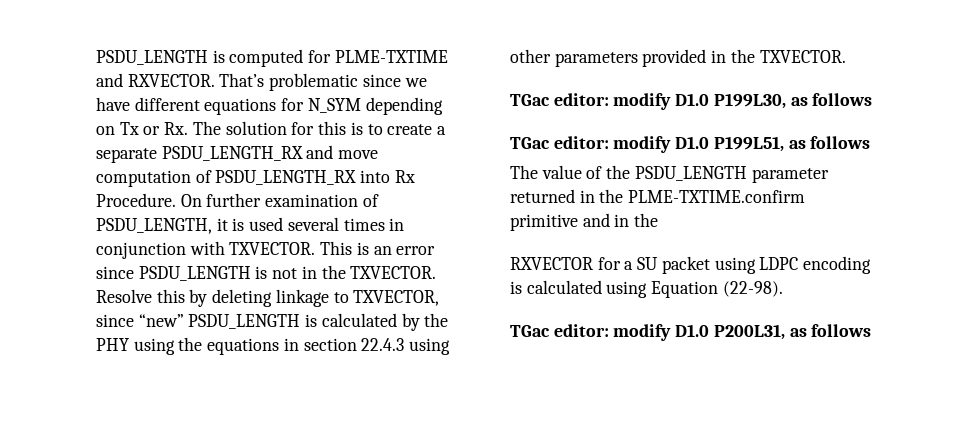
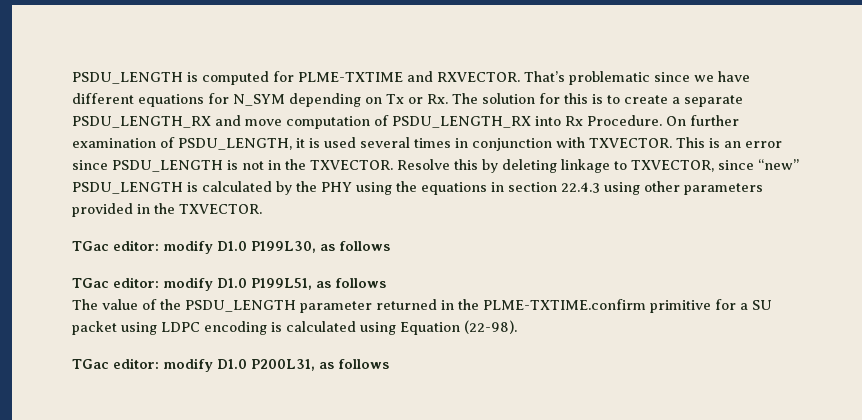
[582,213,659,227] [510,257,593,270] and in the // RXVECTOR -> (711, 306) none

